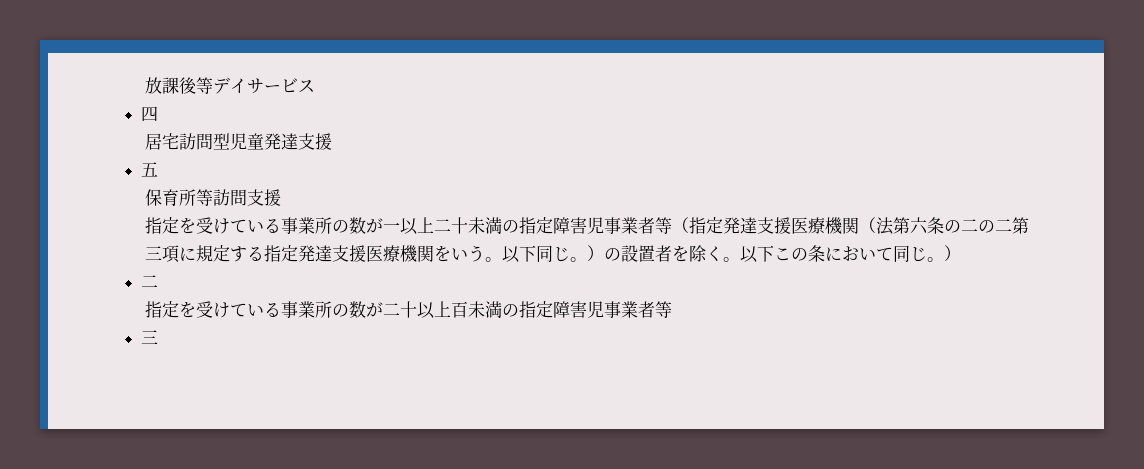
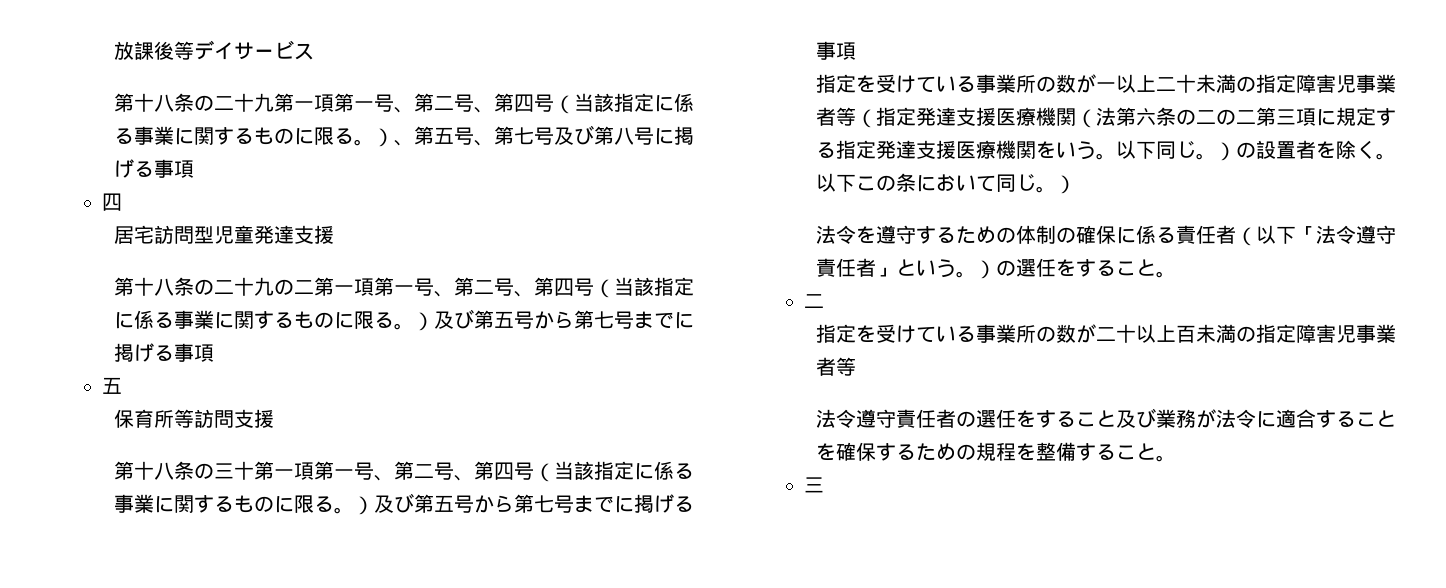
(315, 86) none -> [114,93,695,114] [114,125,695,147] [114,159,195,178] // 第十八条の二十九第一項第一号、第二号、第四号（当該指定に係る事業に関するものに限る。）、第五号、第七号及び第八号に掲げる事項
(332, 141) none -> [114,277,695,298] [114,309,695,331] [114,343,215,362] // 第十八条の二十九の二第一項第一号、第二号、第四号（当該指定に係る事業に関するものに限る。）及び第五号から第七号までに掲げる事項
(281, 197) none -> [114,461,695,482] [114,493,695,515] [816,41,857,60] // 第十八条の三十第一項第一号、第二号、第四号（当該指定に係る事業に関するものに限る。）及び第五号から第七号までに掲げる事項
(961, 253) none -> [816,225,1397,246] [816,258,1177,279] // 法令を遵守するための体制の確保に係る責任者（以下「法令遵守責任者」という。）の選任をすること。
(672, 309) none -> [816,408,1397,428] [816,442,1177,462] // 法令遵守責任者の選任をすること及び業務が法令に適合することを確保するための規程を整備すること。

